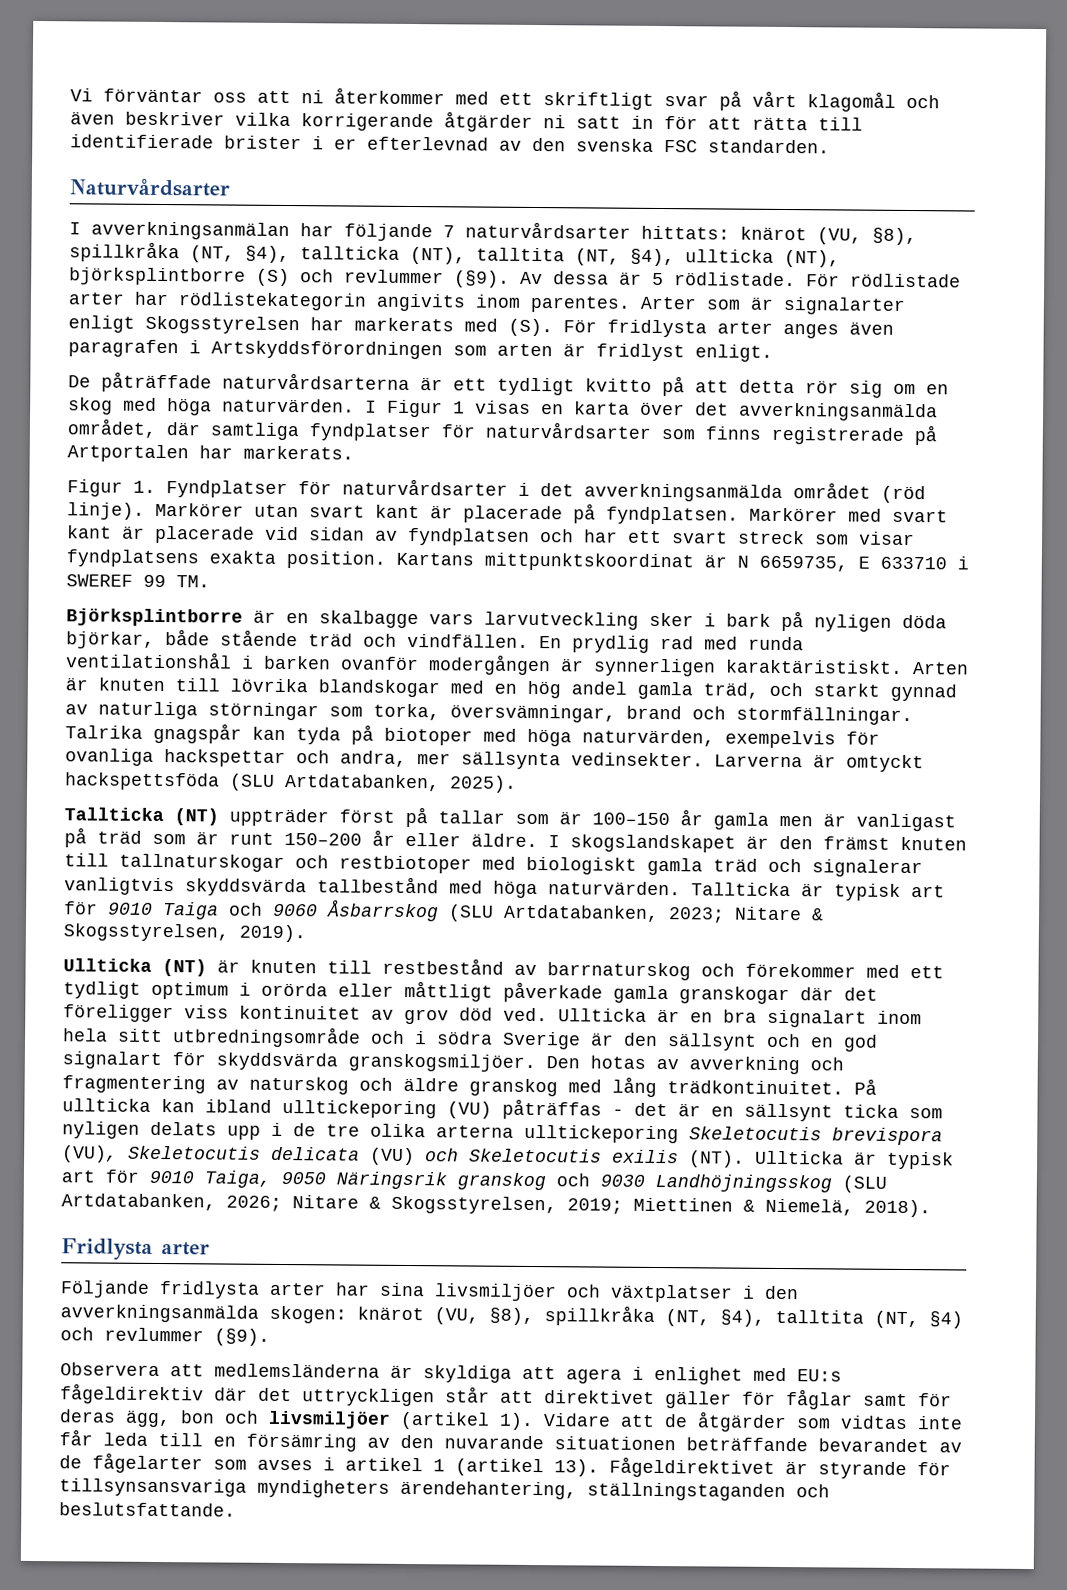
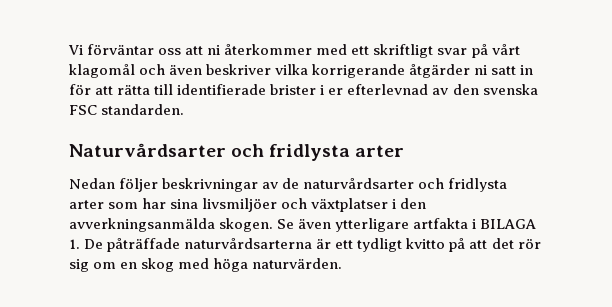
[69,221,917,246] [69,241,840,268] [69,267,961,288] [68,291,906,315] [68,315,894,339] [68,339,773,362] // I avverkningsanmälan har följande 7 naturvårdsarter hittats: knärot (VU, §8), spillkråka (NT, §4), tallticka (NT), talltita (NT, §4), ullticka (NT), björksplintborre (S) och revlummer (§9). Av dessa är 5 rödlistade. För rödlistade arter har rödlistekategorin angivits inom parentes. Arter som är signalarter enligt Skogsstyrelsen har markerats med (S). För fridlysta arter anges även paragrafen i Artskyddsförordningen som arten är fridlyst enligt. // -> [231,144,405,161] [69,178,508,192] [69,198,427,212] [69,218,537,232] [69,239,80,249] och fridlysta arter // Nedan följer beskrivningar av de naturvårdsarter och fridlysta arter som har sina livsmiljöer och växtplatser i den avverkningsanmälda skogen. Se även ytterligare artfakta i BILAGA 1.
[739,379,795,394] detta -> [491,238,514,249] det
[365,399,938,422] [67,418,937,446] [67,444,354,463] [67,478,926,504] [67,502,948,525] [67,525,915,546] [66,549,969,572] [66,574,210,588] [66,608,947,632] [66,629,804,653] [66,651,969,677] [65,677,957,702] [65,701,913,726] [65,722,880,749] [65,748,924,773] [65,772,517,793] [64,806,956,832] [64,827,967,853] [64,853,923,878] [64,876,945,901] [64,899,824,924] [63,923,306,943] [63,957,944,981] [63,980,878,1005] [63,1004,922,1028] [63,1026,878,1052] [62,1051,844,1075] [62,1075,877,1097] [62,1098,943,1122] [62,1121,943,1146] [62,1145,954,1170] [61,1169,887,1193] [61,1193,931,1218] [61,1238,210,1260] [60,1280,799,1303] [60,1304,963,1329] [60,1327,270,1346] [60,1362,842,1385] [60,1383,952,1410] [59,1409,963,1433] [59,1429,962,1453] [59,1452,951,1480] [59,1478,830,1502] [59,1502,236,1517] I Figur 1 visas en karta över det avverkningsanmälda området, där samtliga fyndplatser för naturvårdsarter som finns registrerade på Artportalen har markerats. // Figur 1. Fyndplatser för naturvårdsarter i det avverkningsanmälda området (röd linje). Markörer utan svart kant är placerade på fyndplatsen. Markörer med svart kant är placerade vid sidan av fyndplatsen och har ett svart streck som visar fyndplatsens exakta position. Kartans mittpunktskoordinat är N 6659735, E 633710 i SWEREF 99 TM. // Björksplintborre är en skalbagge vars larvutveckling sker i bark på nyligen döda björkar, både stående träd och vindfällen. En prydlig rad med runda ventilationshål i barken ovanför modergången är synnerligen karaktäristiskt. Arten är knuten till lövrika blandskogar med en hög andel gamla träd, och starkt gynnad av naturliga störningar som torka, översvämningar, brand och stormfällningar. Talrika gnagspår kan tyda på biotoper med höga naturvärden, exempelvis för ovanliga hackspettar och andra, mer sällsynta vedinsekter. Larverna är omtyckt hackspettsföda (SLU Artdatabanken, 2025). // Tallticka (NT) uppträder först på tallar som är 100–150 år gamla men är vanligast på träd som är runt 150–200 år eller äldre. I skogslandskapet är den främst knuten till tallnaturskogar och restbiotoper med biologiskt gamla träd och signalerar vanligtvis skyddsvärda tallbestånd med höga naturvärden. Tallticka är typisk art för 9010 Taiga och 9060 Åsbarrskog (SLU Artdatabanken, 2023; Nitare & Skogsstyrelsen, 2019). // Ullticka (NT) är knuten till restbestånd av barrnaturskog och förekommer med ett tydligt optimum i orörda eller måttligt påverkade gamla granskogar där det föreligger viss kontinuitet av grov död ved. Ullticka är en bra signalart inom hela sitt utbredningsområde och i södra Sverige är den sällsynt och en god signalart för skyddsvärda granskogsmiljöer. Den hotas av avverkning och fragmentering av naturskog och äldre granskog med lång trädkontinuitet. På ullticka kan ibland ulltickeporing (VU) påträffas - det är en sällsynt ticka som nyligen delats upp i de tre olika arterna ulltickeporing Skeletocutis brevispora (VU), Skeletocutis delicata (VU) och Skeletocutis exilis (NT). Ullticka är typisk art för 9010 Taiga, 9050 Näringsrik granskog och 9030 Landhöjningsskog (SLU Artdatabanken, 2026; Nitare & Skogsstyrelsen, 2019; Miettinen & Niemelä, 2018). // Fridlysta arter // Följande fridlysta arter har sina livsmiljöer och växtplatser i den avverkningsanmälda skogen: knärot (VU, §8), spillkråka (NT, §4), talltita (NT, §4) och revlummer (§9). // Observera att medlemsländerna är skyldiga att agera i enlighet med EU:s fågeldirektiv där det uttryckligen står att direktivet gäller för fåglar samt för deras ägg, bon och livsmiljöer (artikel 1). Vidare att de åtgärder som vidtas inte får leda till en försämring av den nuvarande situationen beträffande bevarandet av de fågelarter som avses i artikel 1 (artikel 13). Fågeldirektivet är styrande för tillsynsansvariga myndigheters ärendehantering, ställningstaganden och beslutsfattande. -> (343, 263) none

